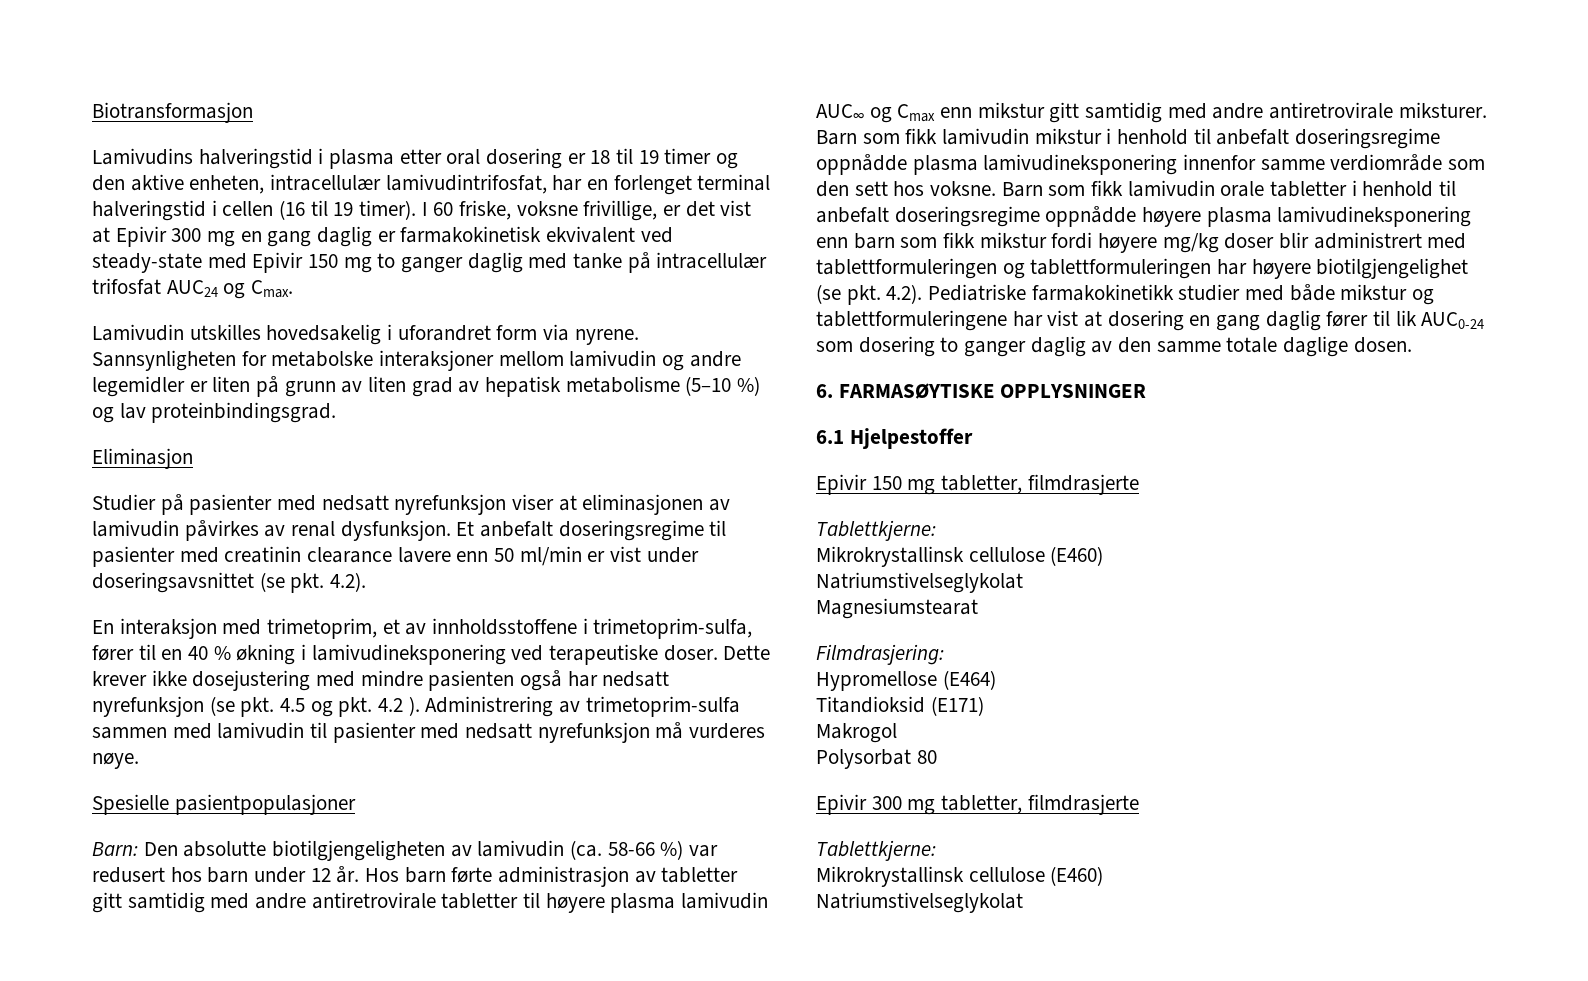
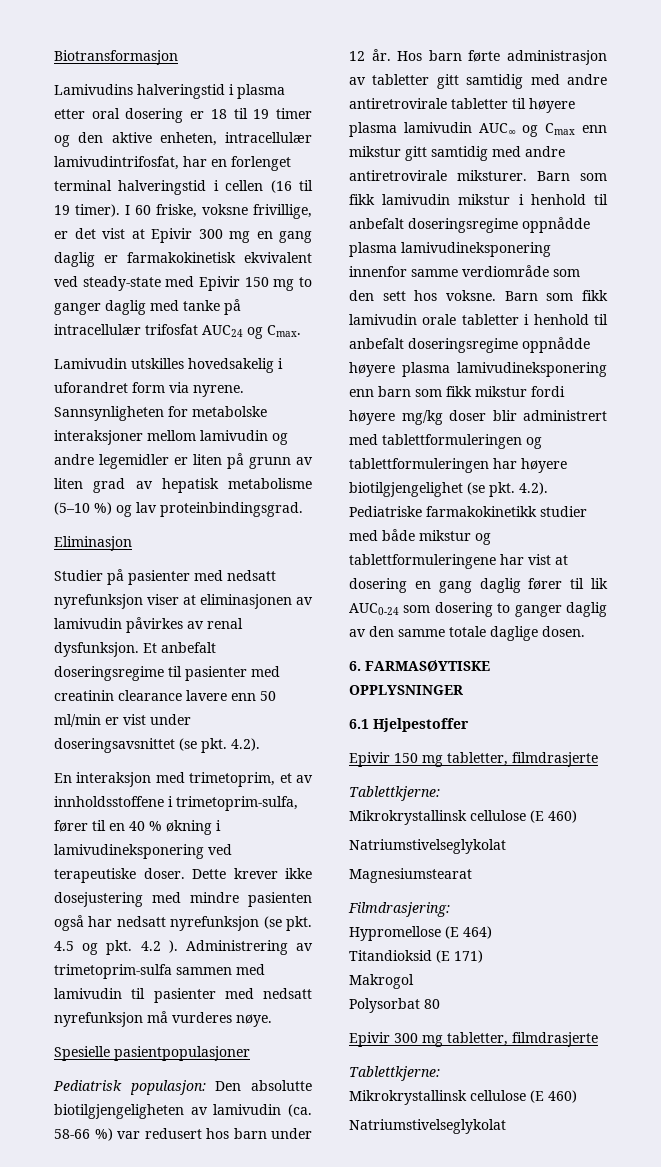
[92,842,138,856] Barn: -> [53,1080,206,1095] Pediatrisk populasjon:
[1050,546,1104,566] (E460) -> [530,810,577,823] (E 460)
[942,670,996,690] (E464) -> [445,926,492,939] (E 464)
[930,696,984,716] (E171) -> [436,950,483,963] (E 171)
[1050,866,1104,886] (E460) -> [530,1090,577,1103] (E 460)

